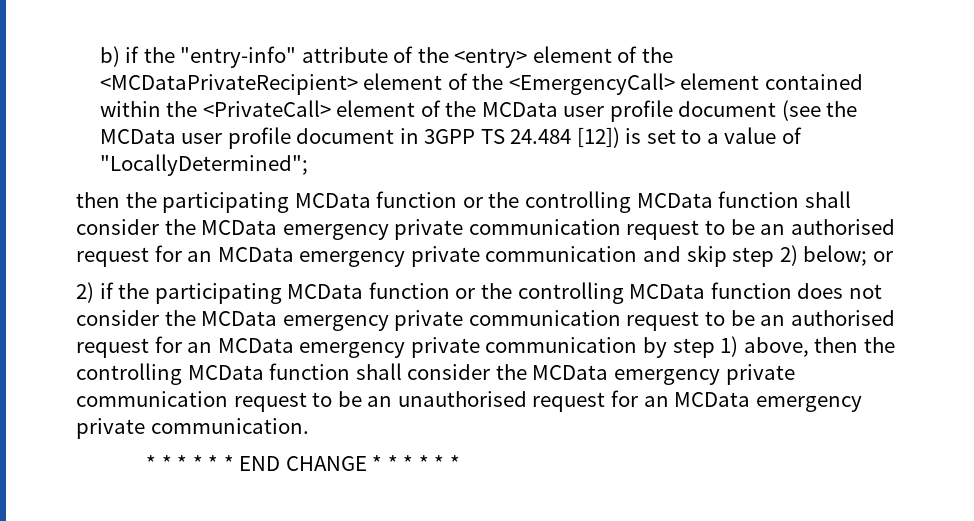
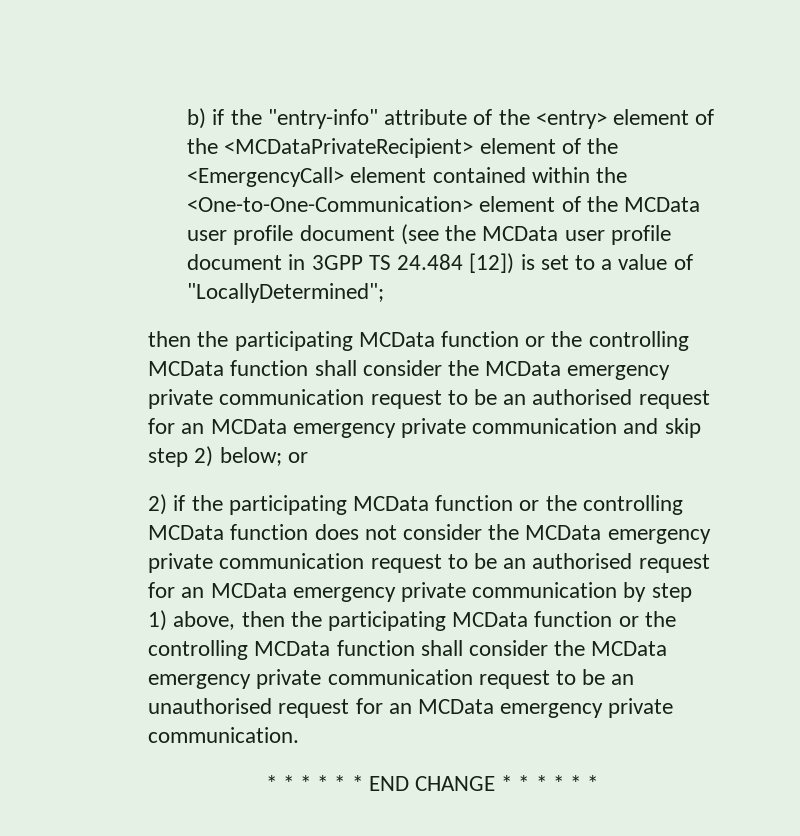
[202,100,331,117] <PrivateCall> -> [187,196,474,212] <One-to-One-Communication>
(895, 345) none -> [327,611,676,631] participating MCData function or the

